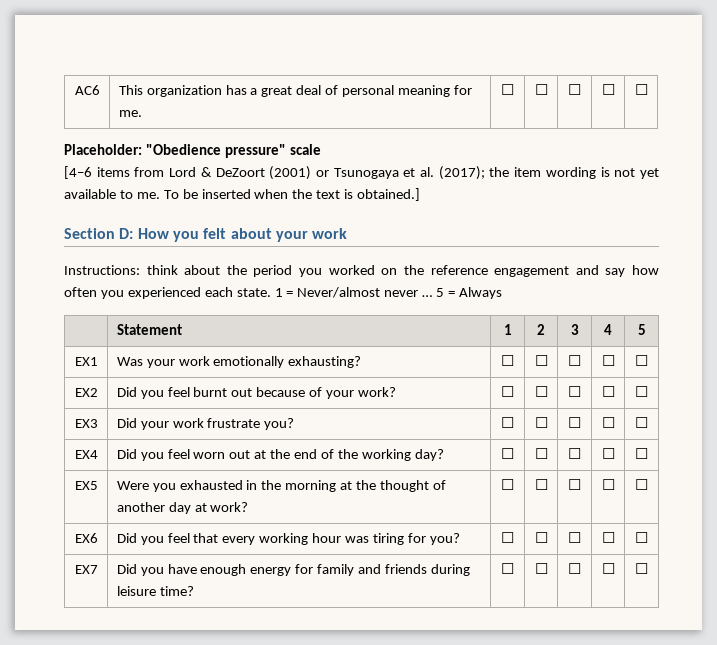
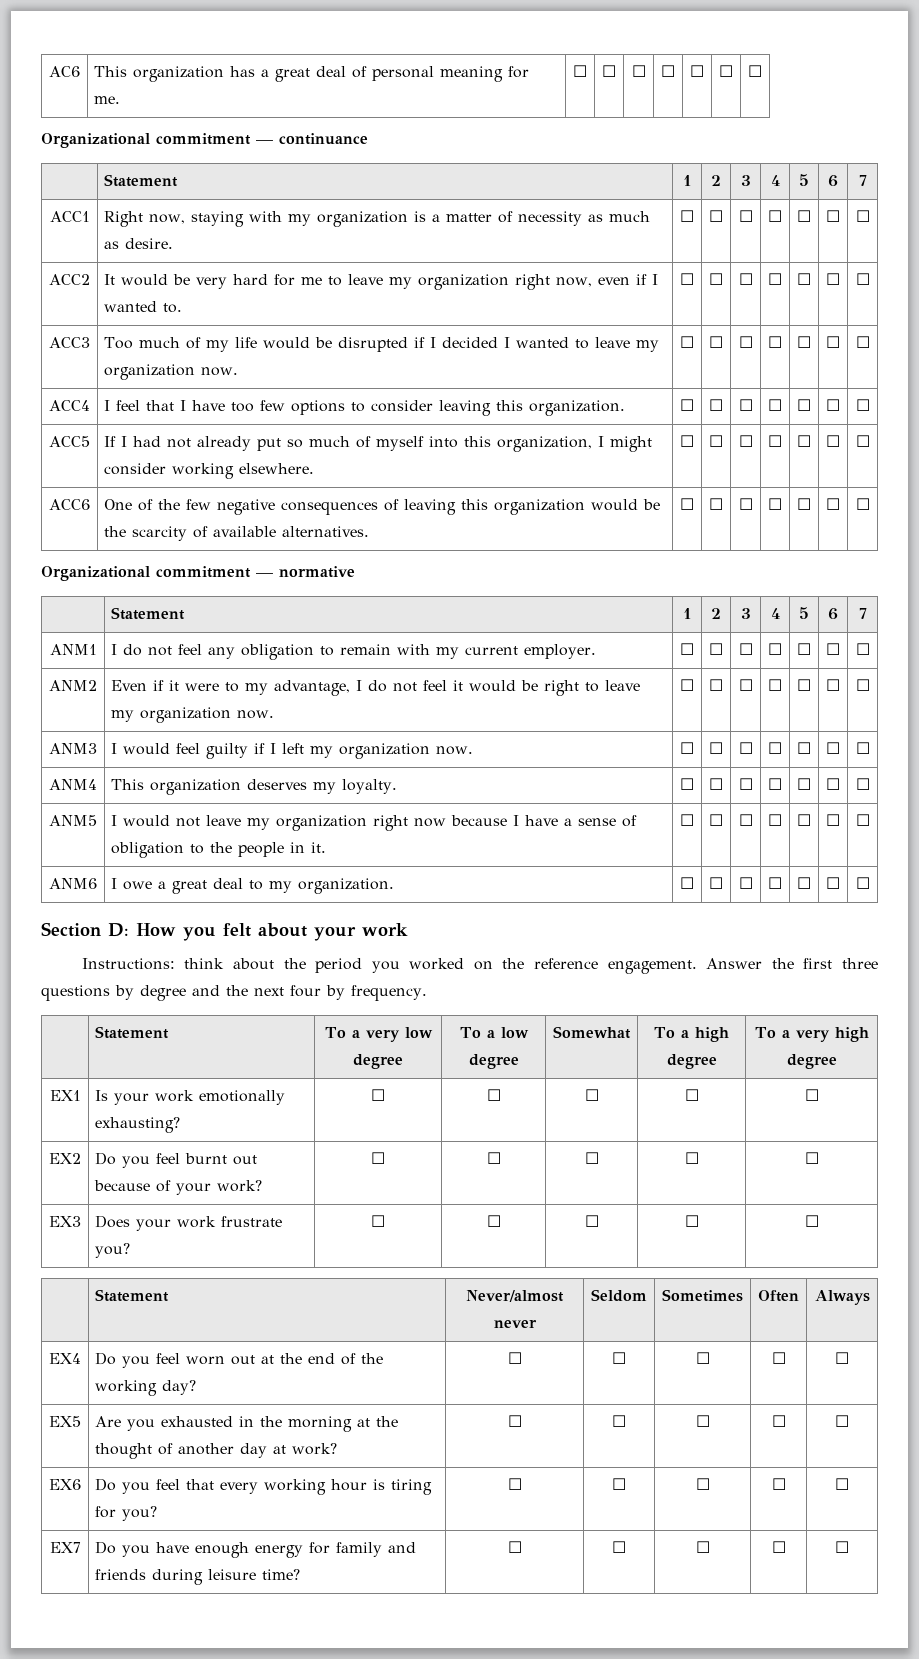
[64,144,321,158] [64,166,659,180] [64,188,421,201] // Placeholder: "Obedience pressure" scale // [4–6 items from Lord & DeZoort (2001) or Tsunogaya et al. (2017); the item wording is not yet available to me. To be inserted when the text is obtained.] -> [719,65,733,77] [748,65,762,77] [41,133,368,148] [104,174,179,187] [682,175,692,186] [711,175,721,186] [740,175,751,186] [770,175,780,186] [799,174,809,186] [828,175,838,187] [858,175,867,186] [49,211,90,222] [104,211,651,227] [104,238,174,249] [680,210,694,222] [709,210,723,222] [738,210,753,222] [768,210,782,222] [797,210,811,222] [826,210,840,222] [855,210,870,222] [49,274,90,285] [104,274,659,290] [104,301,183,313] [680,273,694,285] [709,273,723,285] [738,273,753,285] [768,273,782,285] [797,273,811,285] [826,273,840,285] [855,273,870,285] [49,337,90,348] [104,337,660,352] [104,364,239,380] [680,336,694,348] [709,336,723,348] [738,336,753,348] [768,336,782,348] [797,336,811,348] [826,336,840,348] [855,336,870,348] [49,400,90,411] [104,400,626,416] [680,399,694,411] [709,399,723,411] [738,399,753,411] [768,399,782,411] [797,399,811,411] [826,399,840,411] [855,399,870,411] [49,436,90,447] [104,436,653,452] [104,463,315,479] [680,435,694,447] [709,435,723,447] [738,435,753,447] [768,435,782,447] [797,435,811,447] [826,435,840,447] [855,435,870,447] [49,499,90,510] [104,499,661,515] [104,526,370,541] [680,498,694,510] [709,498,723,510] [738,498,753,510] [768,498,782,510] [797,498,811,510] [826,498,840,510] [855,498,870,510] [41,566,355,581] [111,607,186,620] [682,608,692,619] [711,608,721,619] [740,608,751,619] [770,608,780,619] [799,607,809,619] [828,608,838,620] [858,608,867,619] [49,644,97,655] [111,644,597,660] [680,643,694,655] [709,643,723,655] [738,643,753,655] [768,643,782,655] [797,643,811,655] [826,643,840,655] [855,643,870,655] [49,680,97,691] [111,680,641,696] [111,707,275,723] [680,679,694,691] [709,679,723,691] [738,679,753,691] [768,679,782,691] [797,679,811,691] [826,679,840,691] [855,679,870,691] [49,743,97,754] [111,743,474,759] [680,742,694,754] [709,742,723,754] [738,742,753,754] [768,742,782,754] [797,742,811,754] [826,742,840,754] [855,742,870,754] [49,779,97,790] [111,779,398,795] [680,778,694,790] [709,778,723,790] [738,778,753,790] [768,778,782,790] [797,778,811,790] [826,778,840,790] [855,778,870,790] [49,815,97,826] [111,815,638,831] [111,842,327,858] [680,814,694,826] [709,814,723,826] [738,814,753,826] [768,814,782,826] [797,814,811,826] [826,814,840,826] [855,814,870,826] [49,878,97,889] [111,878,395,894] [680,877,694,889] [709,877,723,889] [738,877,753,889] [768,877,782,889] [797,877,811,889] [826,877,840,889] [855,877,870,889] | ☐ | ☐ // Organizational commitment — continuance // | Statement | 1 | 2 | 3 | 4 | 5 | 6 | 7 // ACC1 | Right now, staying with my organization is a matter of necessity as much as desire. | ☐ | ☐ | ☐ | ☐ | ☐ | ☐ | ☐ // ACC2 | It would be very hard for me to leave my organization right now, even if I wanted to. | ☐ | ☐ | ☐ | ☐ | ☐ | ☐ | ☐ // ACC3 | Too much of my life would be disrupted if I decided I wanted to leave my organization now. | ☐ | ☐ | ☐ | ☐ | ☐ | ☐ | ☐ // ACC4 | I feel that I have too few options to consider leaving this organization. | ☐ | ☐ | ☐ | ☐ | ☐ | ☐ | ☐ // ACC5 | If I had not already put so much of myself into this organization, I might consider working elsewhere. | ☐ | ☐ | ☐ | ☐ | ☐ | ☐ | ☐ // ACC6 | One of the few negative consequences of leaving this organization would be the scarcity of available alternatives. | ☐ | ☐ | ☐ | ☐ | ☐ | ☐ | ☐ // Organizational commitment — normative // | Statement | 1 | 2 | 3 | 4 | 5 | 6 | 7 // ANM1 | I do not feel any obligation to remain with my current employer. | ☐ | ☐ | ☐ | ☐ | ☐ | ☐ | ☐ // ANM2 | Even if it were to my advantage, I do not feel it would be right to leave my organization now. | ☐ | ☐ | ☐ | ☐ | ☐ | ☐ | ☐ // ANM3 | I would feel guilty if I left my organization now. | ☐ | ☐ | ☐ | ☐ | ☐ | ☐ | ☐ // ANM4 | This organization deserves my loyalty. | ☐ | ☐ | ☐ | ☐ | ☐ | ☐ | ☐ // ANM5 | I would not leave my organization right now because I have a sense of obligation to the people in it. | ☐ | ☐ | ☐ | ☐ | ☐ | ☐ | ☐ // ANM6 | I owe a great deal to my organization. | ☐ | ☐ | ☐ | ☐ | ☐ | ☐ | ☐
[494,265,660,277] [64,287,502,299] [116,324,182,335] [503,324,512,335] [537,324,545,335] [570,324,579,335] [604,324,612,335] [637,324,646,335] engagement and say how often you experienced each state. 1 = Never/almost never … 5 = Always // | Statement | 1 | 2 | 3 | 4 | 5 -> [607,958,879,974] [41,985,427,1001] [95,1026,170,1039] [324,1027,433,1042] [353,1054,403,1069] [459,1027,529,1038] [468,1054,519,1069] [553,1026,631,1039] [654,1027,729,1042] [666,1054,717,1069] [754,1027,869,1042] [786,1054,837,1069] engagement. Answer the first three questions by degree and the next four by frequency. // | Statement | To a very low degree | To a low degree | Somewhat | To a high degree | To a very high degree
[116,357,143,366] Was -> [95,1090,109,1101] Is
[116,387,137,397] Did -> [95,1152,117,1165] Do
[116,418,137,428] Did -> [95,1215,131,1228] Does
(648, 422) none -> [95,1289,170,1302] [466,1290,564,1302] [493,1319,537,1328] [591,1289,647,1302] [662,1289,743,1302] [758,1290,799,1302] [814,1290,870,1305] // | Statement | Never/almost never | Seldom | Sometimes | Often | Always
[116,449,137,459] Did -> [95,1352,117,1365] Do
[116,481,149,490] Were -> [95,1416,122,1427] Are
[116,533,137,543] Did -> [95,1478,117,1491] Do
[345,536,370,543] was -> [373,1479,386,1490] is
[116,564,137,574] Did -> [95,1541,117,1554] Do

